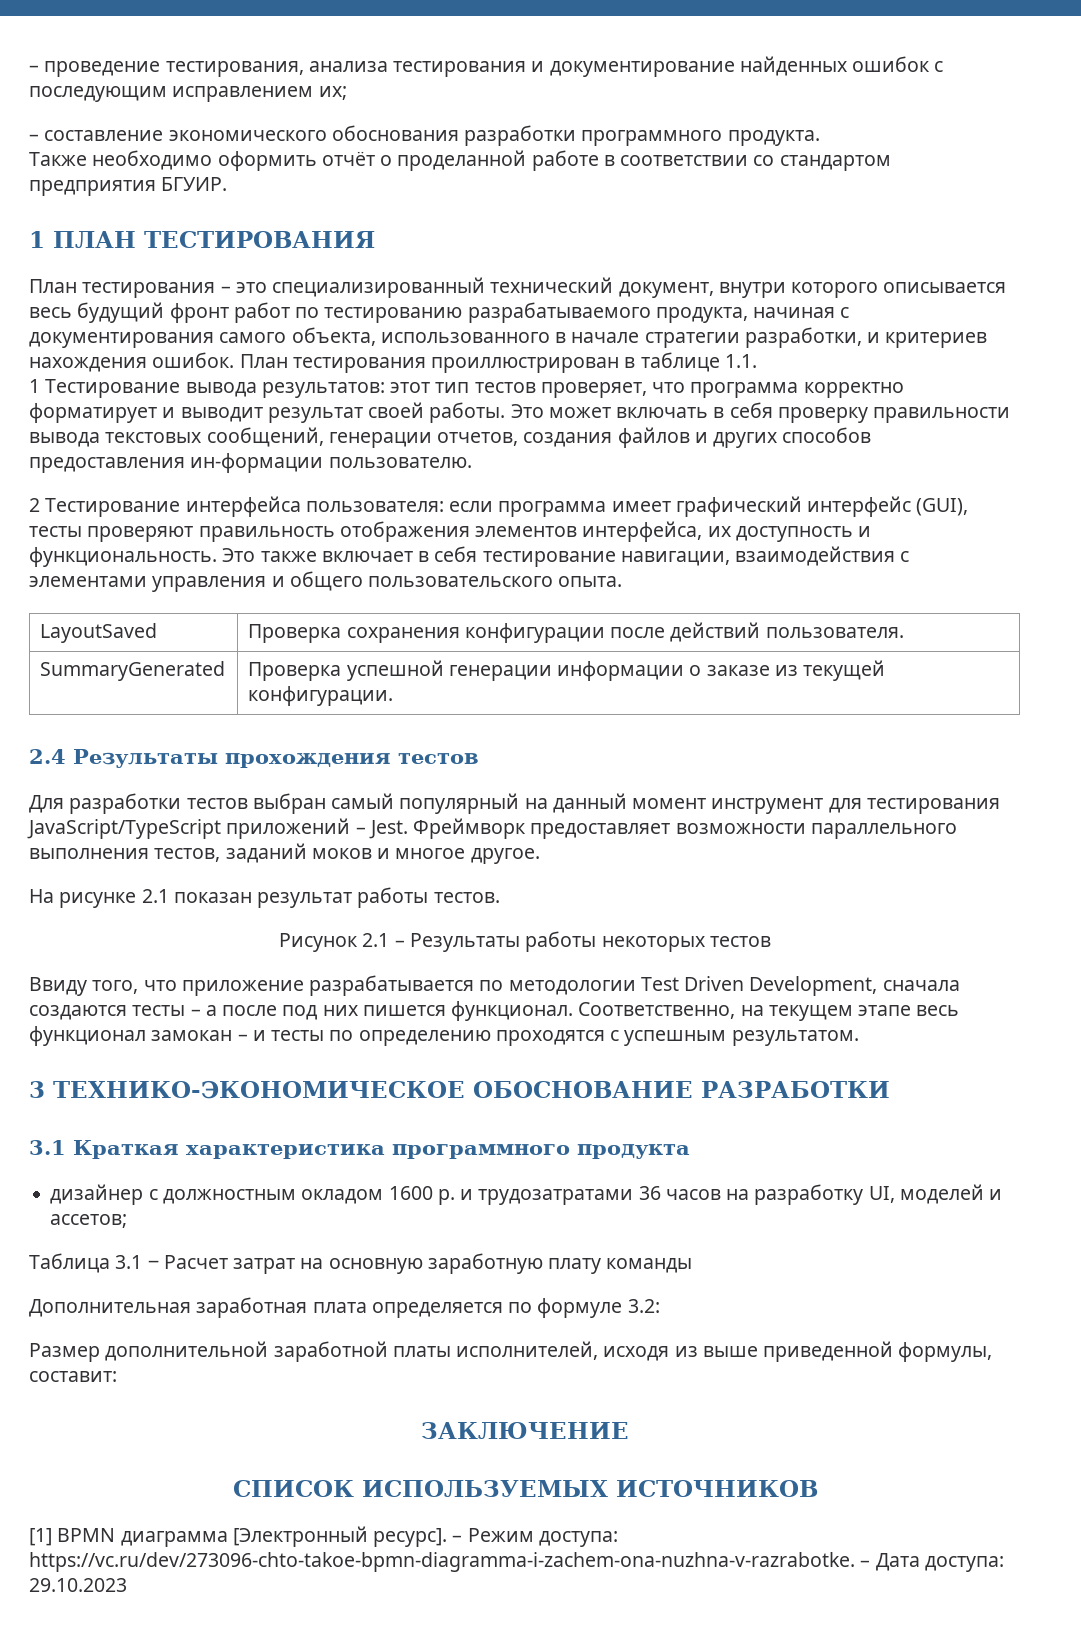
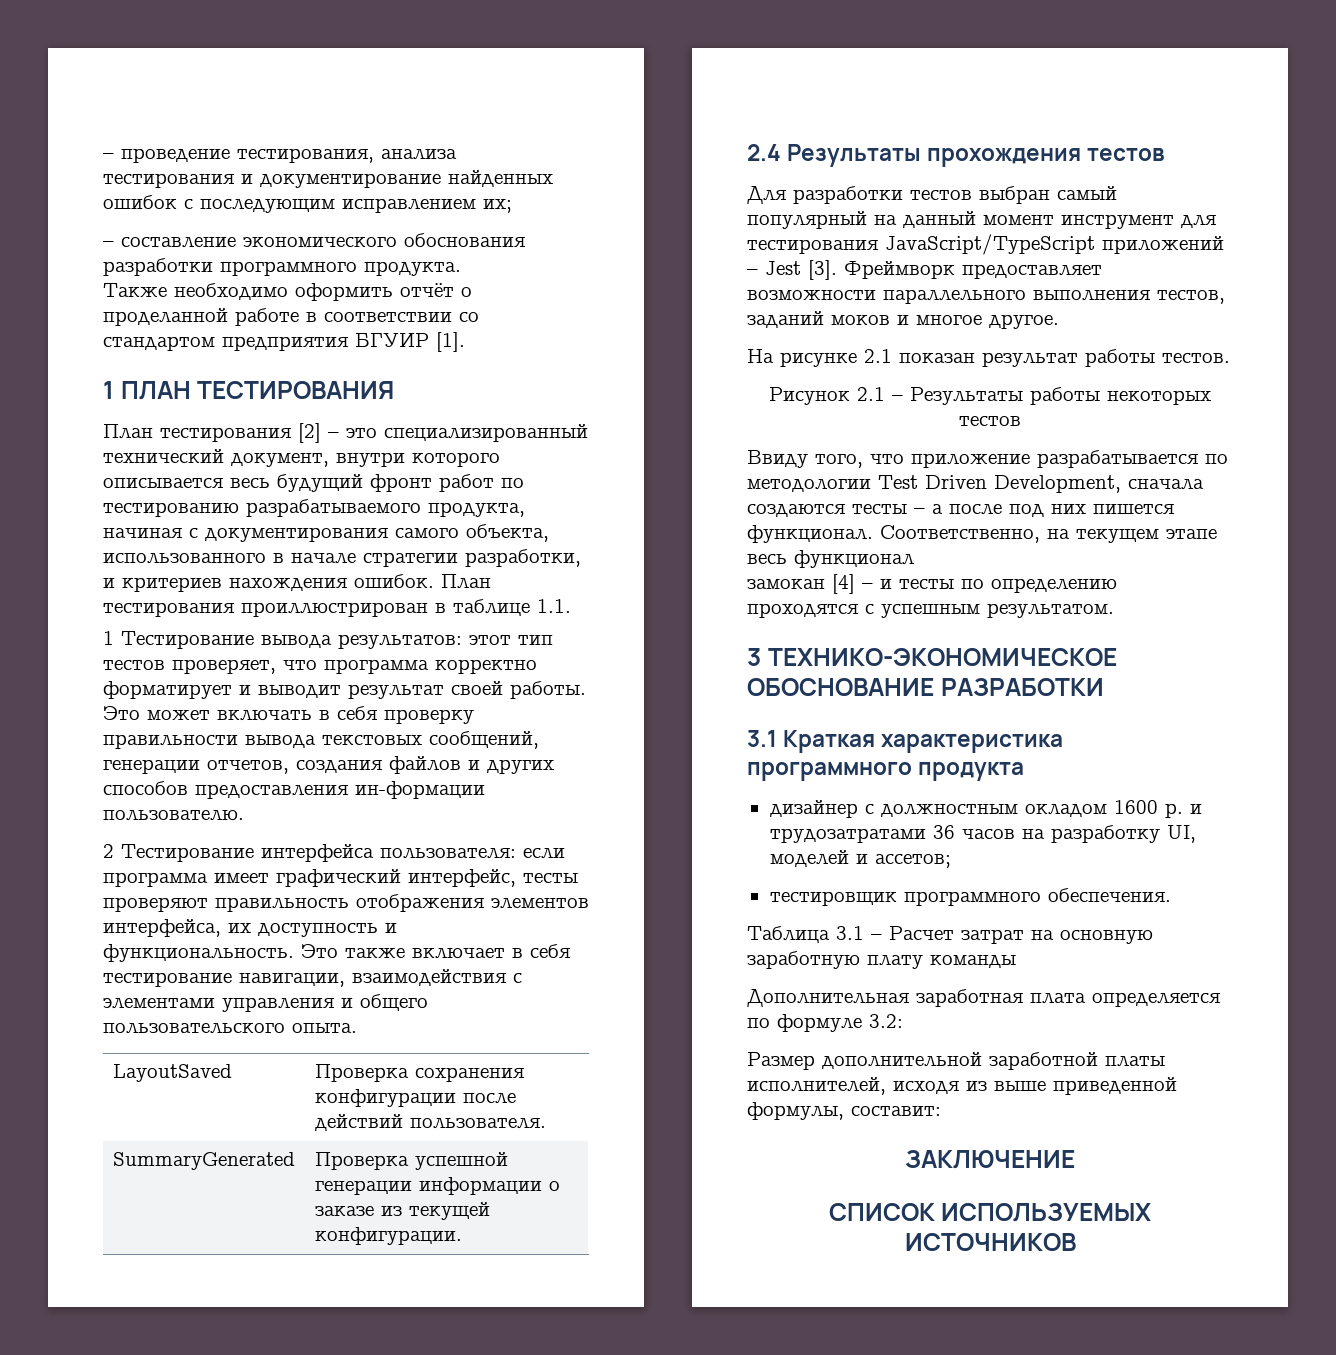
[161,177,228,191] БГУИР. -> [355,332,465,352] БГУИР [1].
(216, 290) none -> [298,423,321,443] [2]
[807,496,969,517] интерфейс (GUI), -> [408,869,516,887] интерфейс,
[368,820,408,839] Jest. -> [765,260,837,280] Jest [3].
[151,1030,233,1041] замокан -> [747,574,855,594] // замокан [4]
(128, 1221) none -> [769,888,1171,906] // тестировщик программного обеспечения.
[29,1526,618,1547] [29,1552,1004,1572] [29,1578,127,1592] // [1] BPMN диаграмма [Электронный ресурс]. – Режим доступа: https://vc.ru/dev/273096-chto-takoe-bpmn-diagramma-i-zachem-ona-nuzhna-v-razrabotke. – Дата доступа: 29.10.2023 -> (1076, 1242) none

